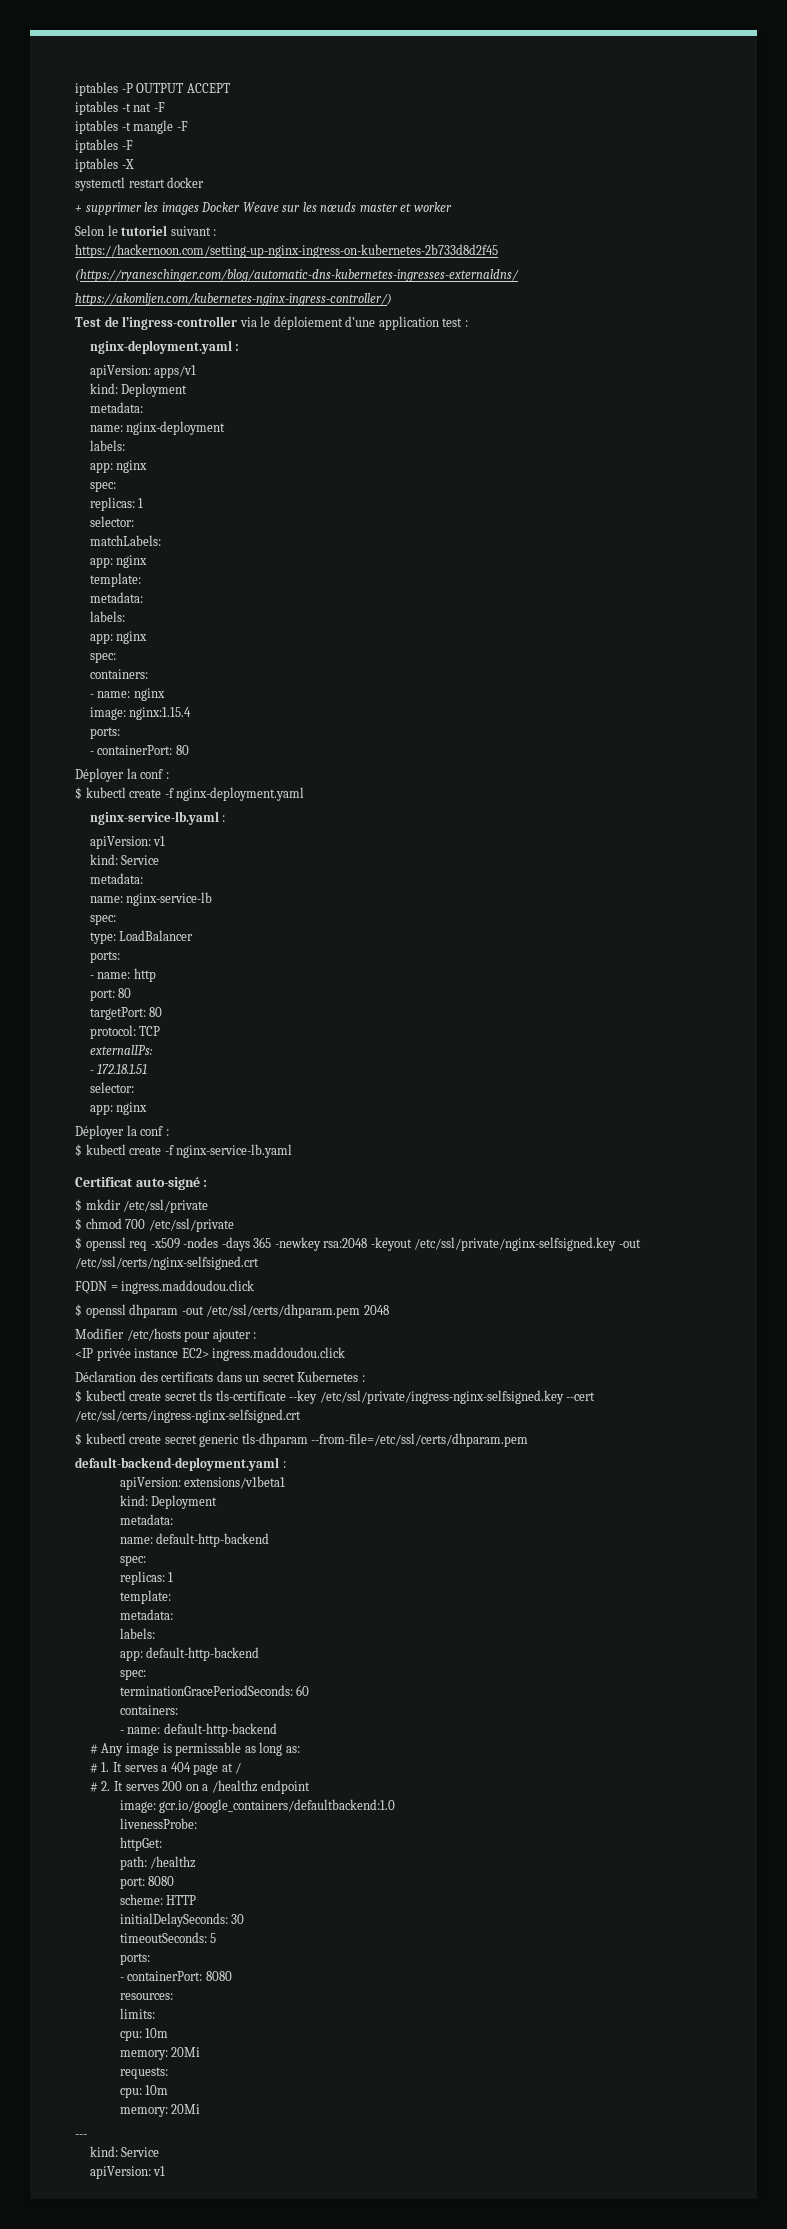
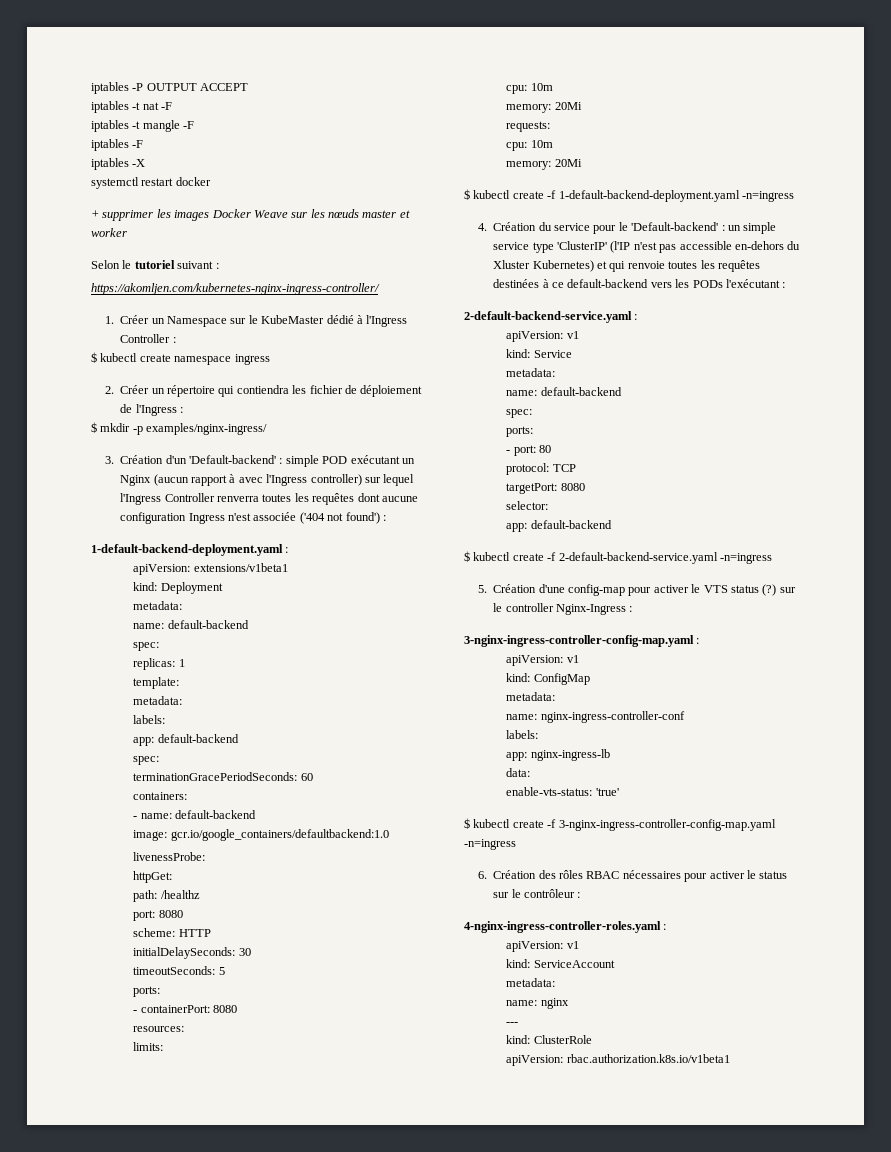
[75,244,498,258] [75,269,519,282] [75,293,392,306] [75,316,468,330] [89,340,240,354] [89,365,197,378] [89,383,188,397] [89,402,143,413] [89,421,226,435] [89,440,125,451] [89,460,148,473] [89,481,116,492] [89,497,144,511] [89,516,134,527] [89,535,161,546] [89,555,148,568] [89,573,141,587] [89,592,143,603] [89,611,125,622] [89,631,148,644] [89,652,116,663] [89,669,148,679] [89,688,165,701] [89,707,192,720] [89,727,120,739] [89,745,189,755] [75,768,169,782] [75,787,305,801] [89,811,226,825] [89,836,166,849] [89,854,160,865] [89,873,143,884] [89,892,213,906] [89,914,116,925] [89,930,194,944] [89,951,120,963] [89,968,156,982] [89,988,132,1001] [89,1007,163,1020] [89,1025,161,1039] [89,1045,153,1055] [89,1064,148,1074] [89,1082,134,1093] [89,1102,148,1115] [75,1125,169,1139] [75,1144,293,1158] [75,1177,208,1190] [75,1199,209,1213] [75,1218,234,1232] [75,1237,641,1251] [75,1256,259,1270] [75,1280,255,1294] [75,1304,389,1318] [75,1328,257,1342] [75,1347,346,1361] [75,1371,365,1382] [75,1390,596,1404] [75,1409,301,1423] [75,1433,529,1447] [75,1457,279,1471] https://hackernoon.com/setting-up-nginx-ingress-on-kubernetes-2b733d8d2f45 // (https://ryaneschinger.com/blog/automatic-dns-kubernetes-ingresses-externaldns/ // https://akomljen.com/kubernetes-nginx-ingress-controller/) // Test de l’ingress-controller via le déploiement d’une application test : // nginx-deployment.yaml : // apiVersion: apps/v1 // kind: Deployment // metadata: // name: nginx-deployment // labels: // app: nginx // spec: // replicas: 1 // selector: // matchLabels: // app: nginx // template: // metadata: // labels: // app: nginx // spec: // containers: // - name: nginx // image: nginx:1.15.4 // ports: // - containerPort: 80 // Déployer la conf : // $ kubectl create -f nginx-deployment.yaml // nginx-service-lb.yaml : // apiVersion: v1 // kind: Service // metadata: // name: nginx-service-lb // spec: // type: LoadBalancer // ports: // - name: http // port: 80 // targetPort: 80 // protocol: TCP // externalIPs: // - 172.18.1.51 // selector: // app: nginx // Déployer la conf : // $ kubectl create -f nginx-service-lb.yaml // Certificat auto-signé : // $ mkdir /etc/ssl/private // $ chmod 700 /etc/ssl/private // $ openssl req -x509 -nodes -days 365 -newkey rsa:2048 -keyout /etc/ssl/private/nginx-selfsigned.key -out /etc/ssl/certs/nginx-selfsigned.crt // FQDN = ingress.maddoudou.click // $ openssl dhparam -out /etc/ssl/certs/dhparam.pem 2048 // Modifier /etc/hosts pour ajouter : // <IP privée instance EC2> ingress.maddoudou.click // Déclaration des certificats dans un secret Kubernetes : // $ kubectl create secret tls tls-certificate --key /etc/ssl/private/ingress-nginx-selfsigned.key --cert /etc/ssl/certs/ingress-nginx-selfsigned.crt // $ kubectl create secret generic tls-dhparam --from-file=/etc/ssl/certs/dhparam.pem // default-backend-deployment.yaml -> [91,283,380,295] [105,315,408,327] [120,334,176,343] [91,352,270,365] [105,385,423,397] [120,404,184,416] [91,422,268,435] [105,455,415,467] [120,474,415,486] [120,493,418,505] [120,512,386,524] [91,544,283,556] https://akomljen.com/kubernetes-nginx-ingress-controller/ // 1. Créer un Namespace sur le KubeMaster dédié à l'Ingress Controller : // $ kubectl create namespace ingress // 2. Créer un répertoire qui contiendra les fichier de déploiement de l'Ingress : // $ mkdir -p examples/nginx-ingress/ // 3. Création d'un 'Default-backend' : simple POD exécutant un Nginx (aucun rapport à avec l'Ingress controller) sur lequel l'Ingress Controller renverra toutes les requêtes dont aucune configuration Ingress n'est associée ('404 not found') : // 1-default-backend-deployment.yaml
[156,1533,270,1547] default-http-backend -> [167,620,249,629] default-backend
[146,1647,260,1661] default-http-backend -> [157,734,239,743] default-backend
[163,1723,277,1737] [89,1742,300,1756] [89,1762,242,1775] [89,1780,311,1794] default-http-backend // # Any image is permissable as long as: // # 1. It serves a 404 page at / // # 2. It serves 200 on a /healthz endpoint -> [175,810,257,819] default-backend
[75,2134,87,2138] [89,2146,160,2157] [89,2166,166,2179] --- // kind: Service // apiVersion: v1 -> [464,189,794,202] [478,222,777,234] [493,241,801,253] [493,260,760,272] [493,279,786,288] [464,311,638,323] [506,331,579,342] [506,349,572,358] [506,368,556,377] [506,387,622,396] [506,409,533,418] [506,426,534,437] [506,445,552,456] [506,463,576,475] [506,483,585,494] [506,501,549,510] [506,520,612,532] [464,551,772,564] [478,584,796,596] [493,603,633,615] [464,635,700,647] [506,655,579,666] [506,673,590,685] [506,692,556,701] [506,711,685,723] [506,730,539,739] [506,749,610,761] [506,768,531,777] [506,787,619,796] [464,818,776,831] [464,839,516,850] [478,870,788,882] [493,889,581,898] [464,921,667,933] [506,941,579,952] [506,959,615,968] [506,978,556,987] [506,998,569,1009] [506,1022,519,1025] [506,1035,592,1044] [506,1054,730,1066] $ kubectl create -f 1-default-backend-deployment.yaml -n=ingress // 4. Création du service pour le 'Default-backend' : un simple service type 'ClusterIP' (l'IP n'est pas accessible en-dehors du Xluster Kubernetes) et qui renvoie toutes les requêtes destinées à ce default-backend vers les PODs l'exécutant : // 2-default-backend-service.yaml : // apiVersion: v1 // kind: Service // metadata: // name: default-backend // spec: // ports: // - port: 80 // protocol: TCP // targetPort: 8080 // selector: // app: default-backend // $ kubectl create -f 2-default-backend-service.yaml -n=ingress // 5. Création d'une config-map pour activer le VTS status (?) sur le controller Nginx-Ingress : // 3-nginx-ingress-controller-config-map.yaml : // apiVersion: v1 // kind: ConfigMap // metadata: // name: nginx-ingress-controller-conf // labels: // app: nginx-ingress-lb // data: // enable-vts-status: 'true' // $ kubectl create -f 3-nginx-ingress-controller-config-map.yaml -n=ingress // 6. Création des rôles RBAC nécessaires pour activer le status sur le contrôleur : // 4-nginx-ingress-controller-roles.yaml : // apiVersion: v1 // kind: ServiceAccount // metadata: // name: nginx // --- // kind: ClusterRole // apiVersion: rbac.authorization.k8s.io/v1beta1

